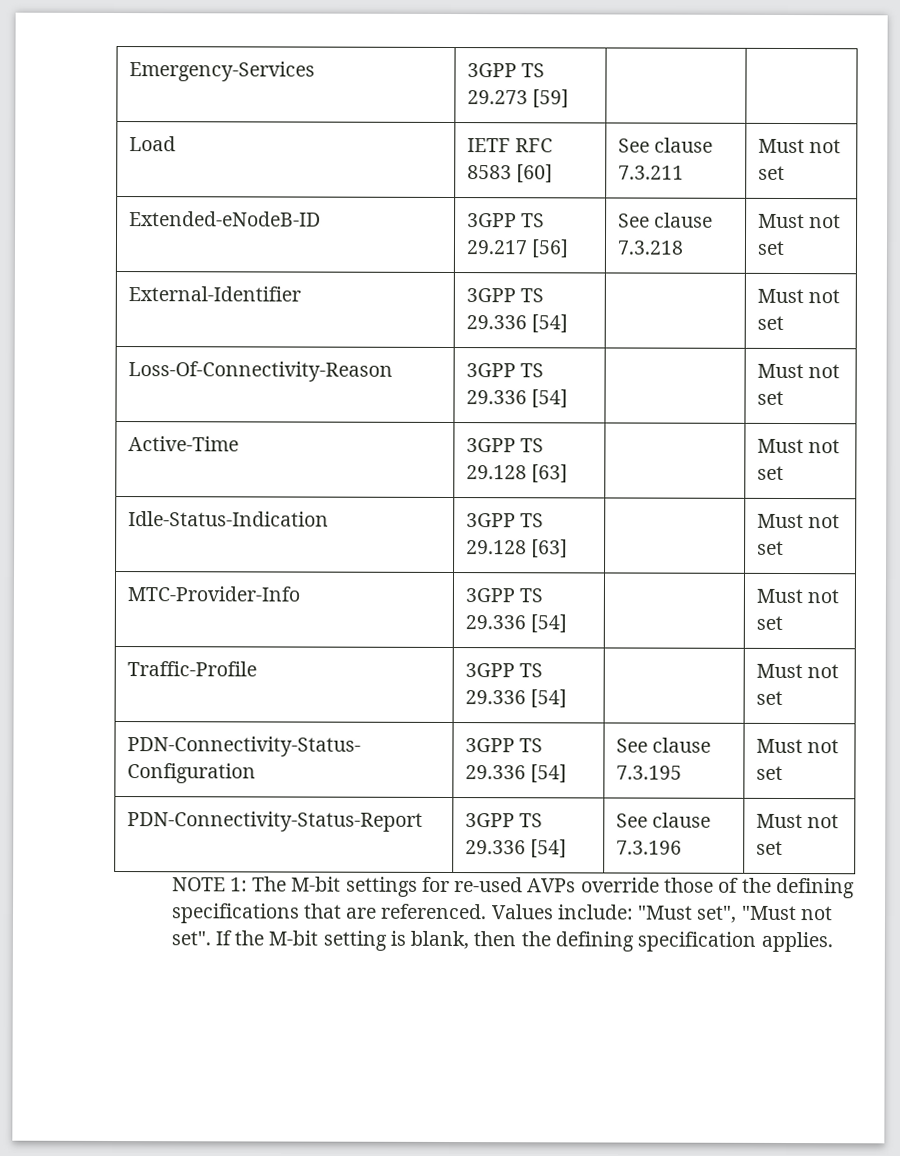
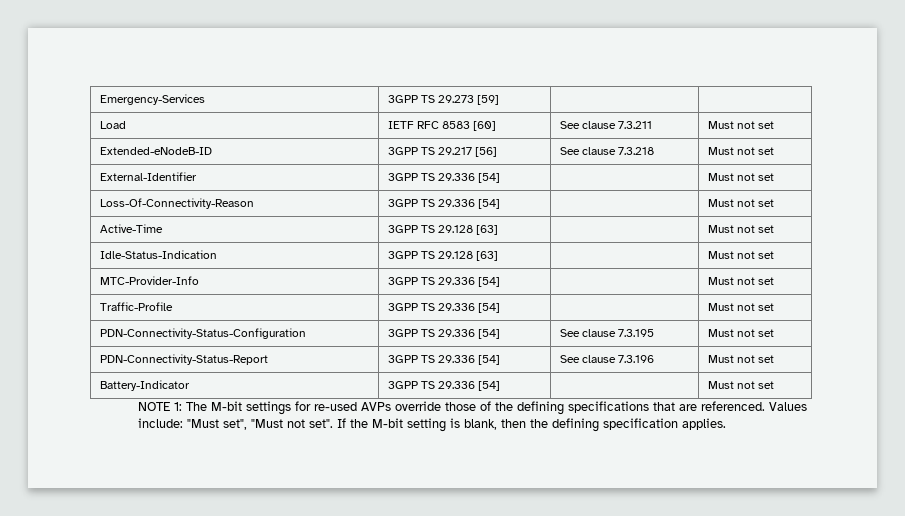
(783, 847) none -> [99,380,190,391] [387,381,500,391] [707,381,774,389] // Battery-Indicator | 3GPP TS 29.336 [54] | | Must not set

